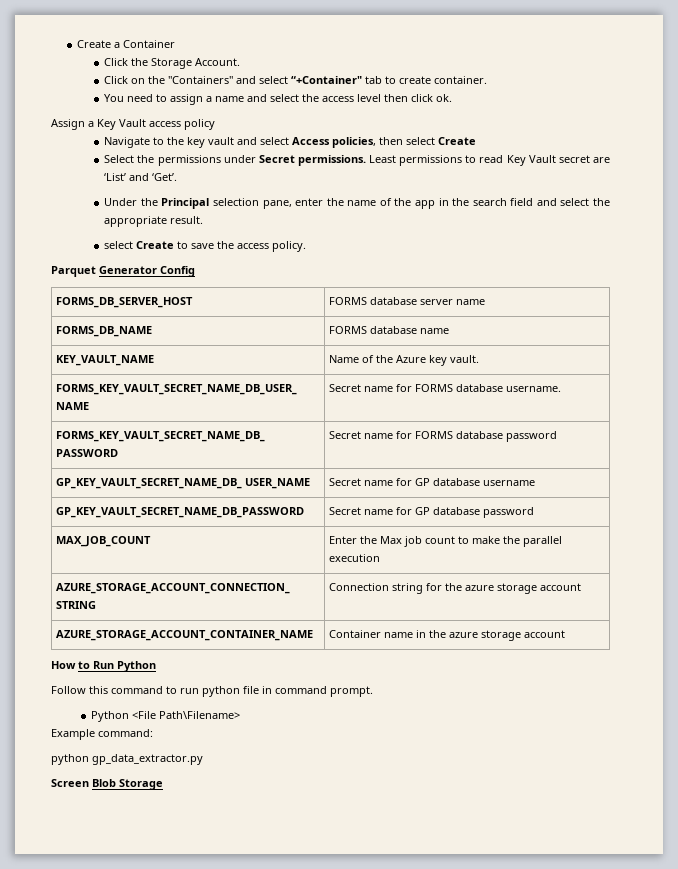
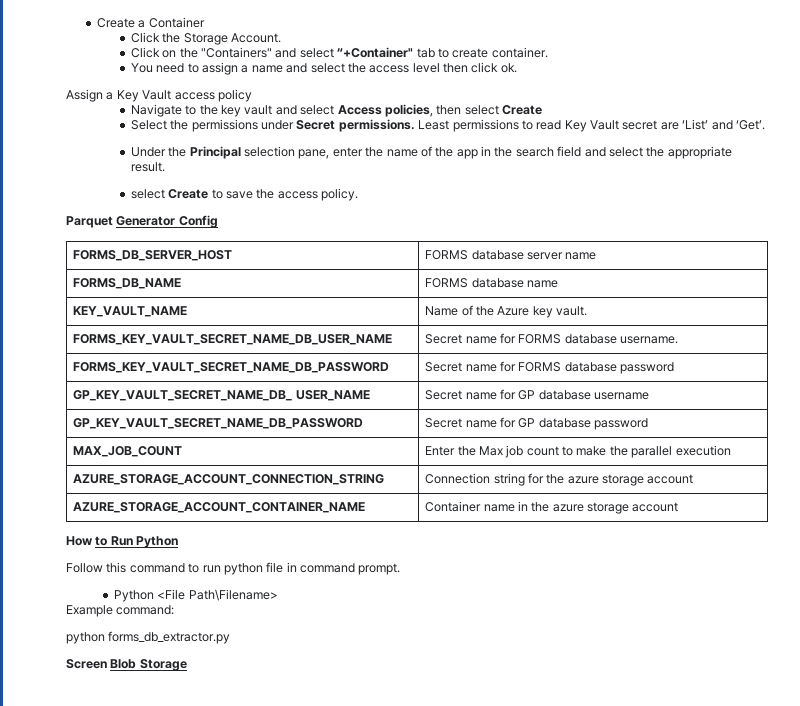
[92,754,203,765] gp_data_extractor.py -> [108,631,231,644] forms_db_extractor.py

